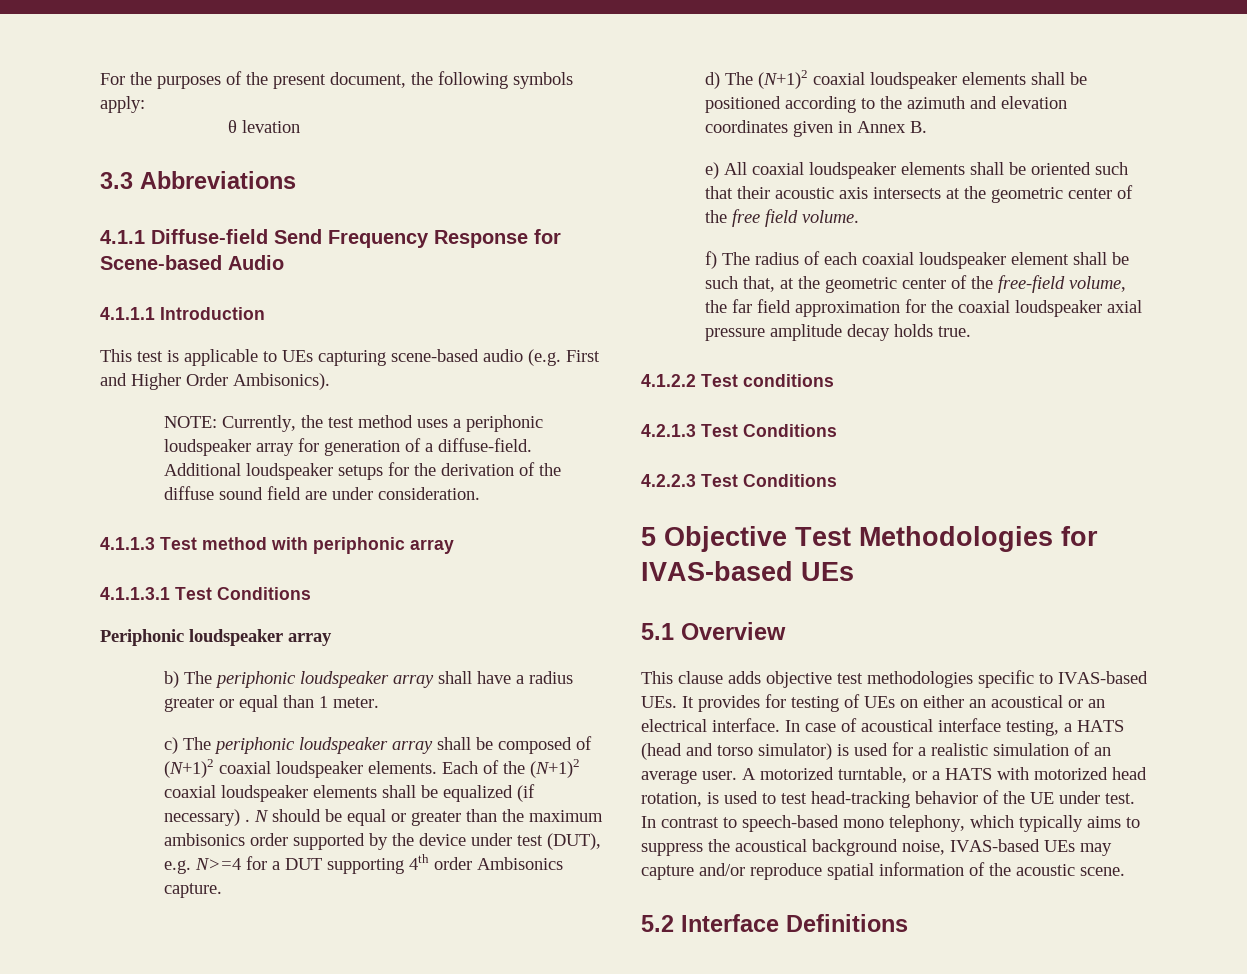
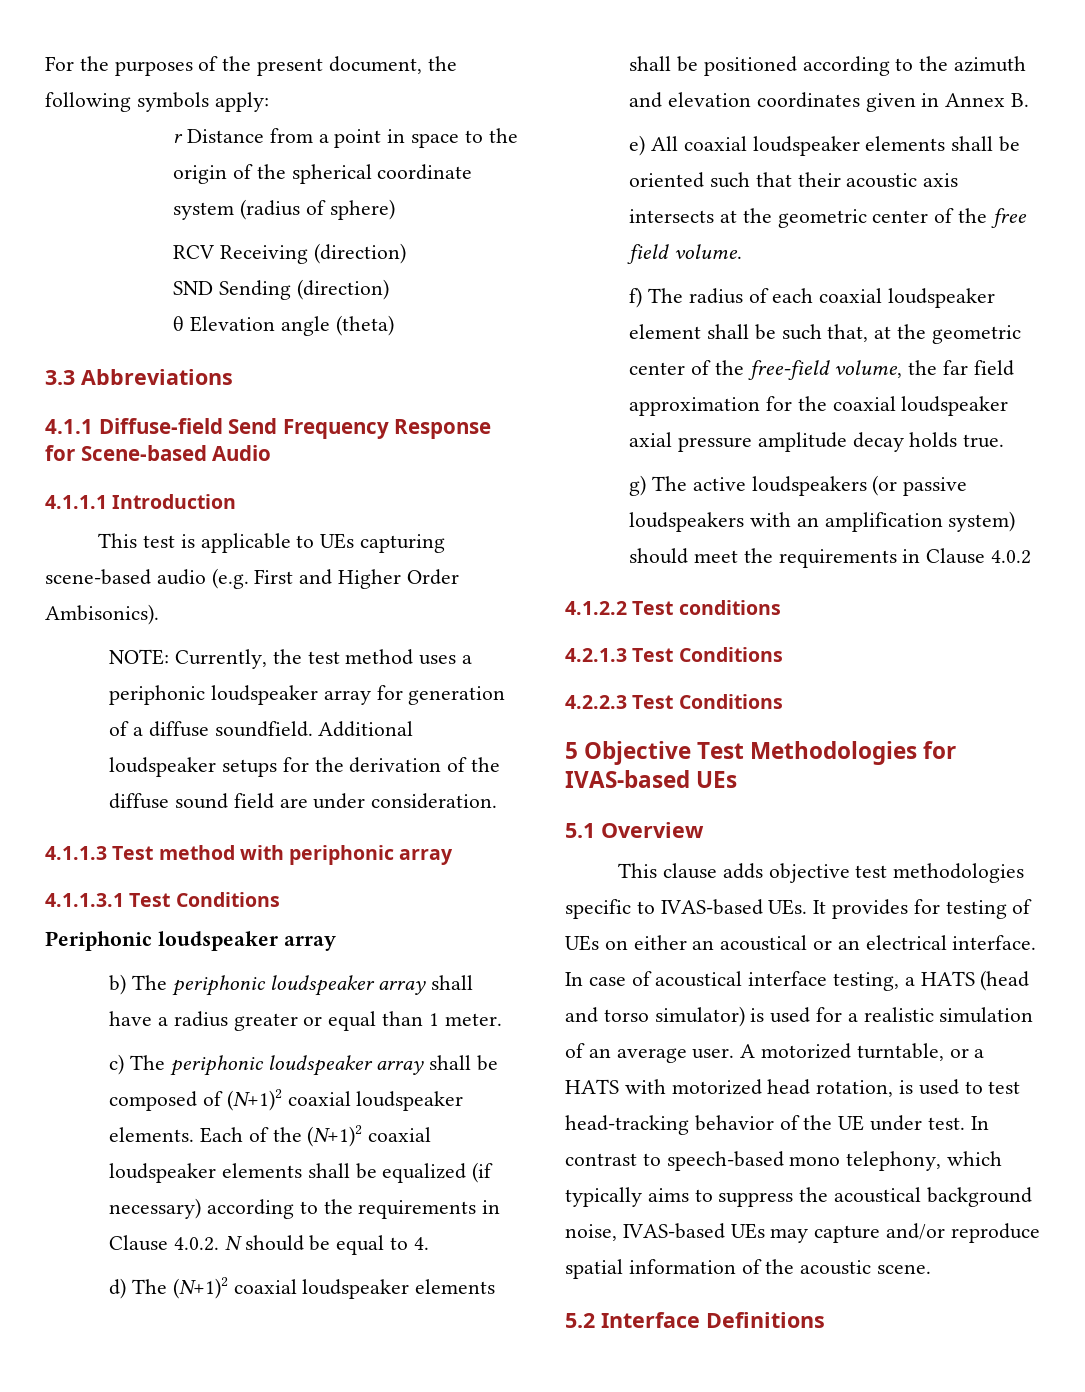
[227,120,300,133] θ levation -> [173,128,518,148] [173,164,473,184] [173,199,395,220] [173,243,406,264] [173,279,389,300] [173,315,394,336] r Distance from a point in space to the origin of the spherical coordinate system (radius of sphere) // RCV Receiving (direction) // SND Sending (direction) // θ Elevation angle (theta)
[437,438,532,452] diffuse-field. -> [148,721,313,737] diffuse soundfield.
[244,809,603,826] [163,833,601,850] [163,854,563,874] [163,883,222,898] . N should be equal or greater than the maximum ambisonics order supported by the device under test (DUT), e.g. N>=4 for a DUT supporting 4th order Ambisonics capture. -> [206,1199,501,1219] [109,1235,429,1255] according to the requirements in Clause 4.0.2. N should be equal to 4.
(971, 331) none -> [629,475,968,496] [629,511,1016,532] [629,548,1031,568] // g) The active loudspeakers (or passive loudspeakers with an amplification system) should meet the requirements in Clause 4.0.2

